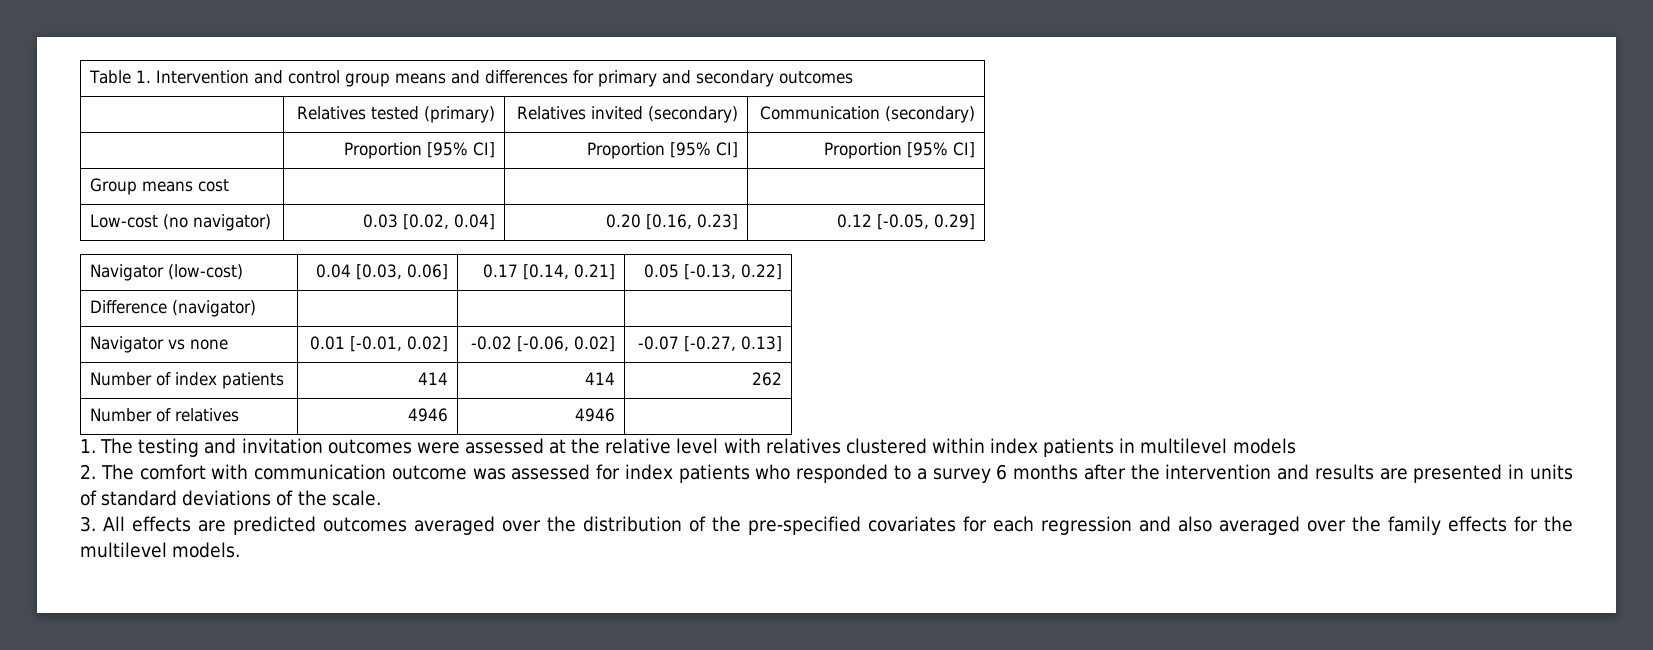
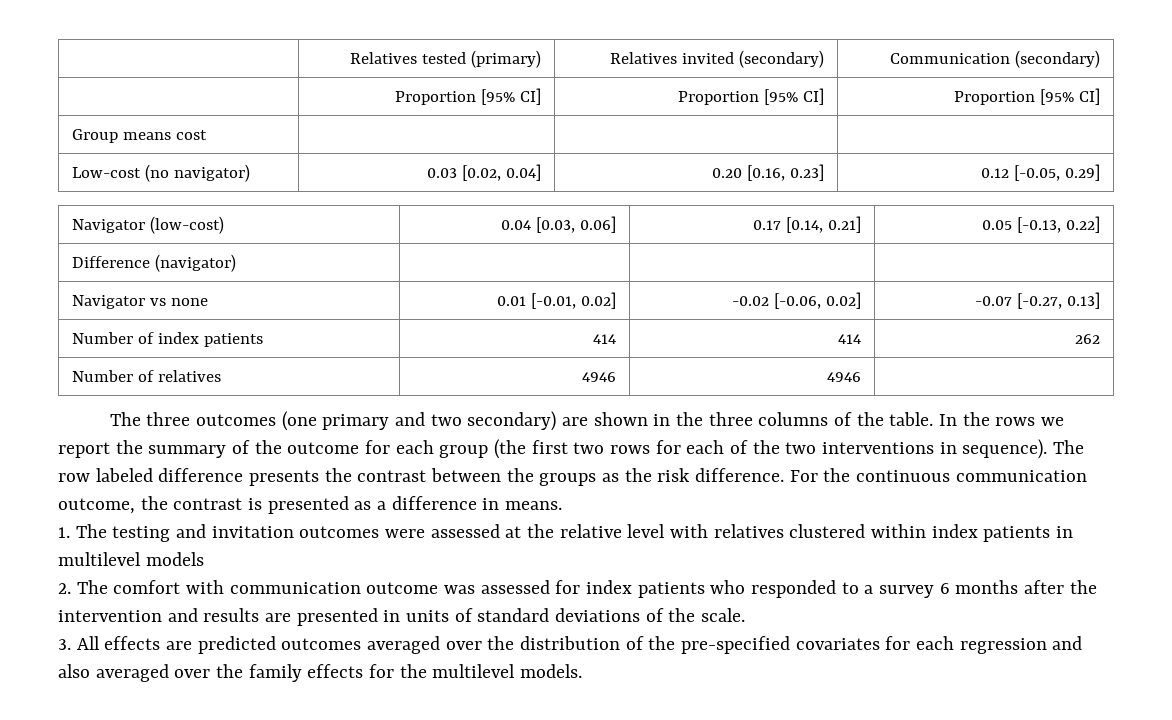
[88,70,853,87] Table 1. Intervention and control group means and differences for primary and secondary outcomes // -> (349, 58) none
(616, 415) none -> [109,411,1064,431] [58,439,1085,459] [58,468,1087,486] [58,496,563,514] // The three outcomes (one primary and two secondary) are shown in the three columns of the table. In the rows we report the summary of the outcome for each group (the first two rows for each of the two interventions in sequence). The row labeled difference presents the contrast between the groups as the risk difference. For the continuous communication outcome, the contrast is presented as a difference in means.

